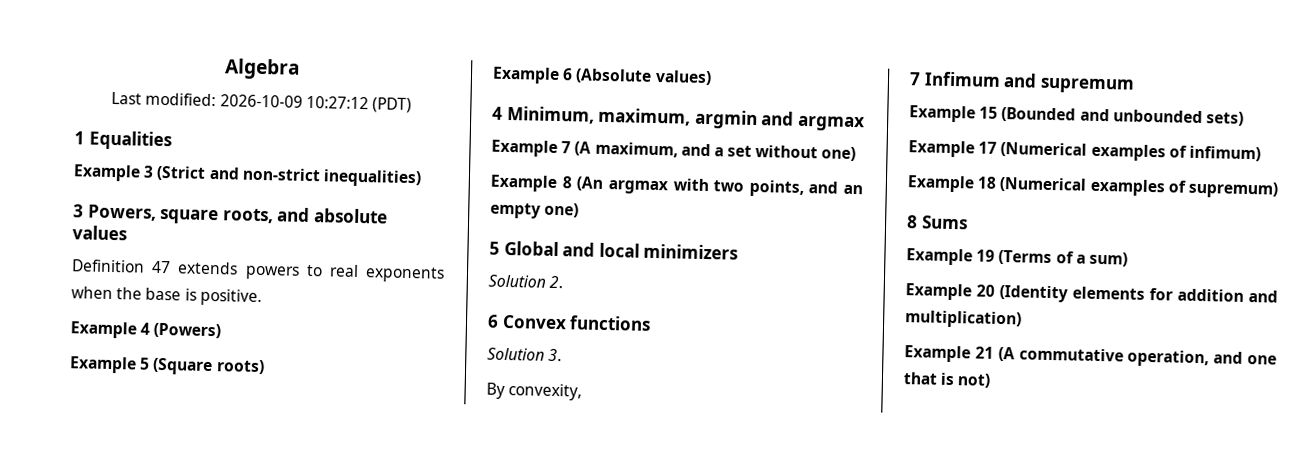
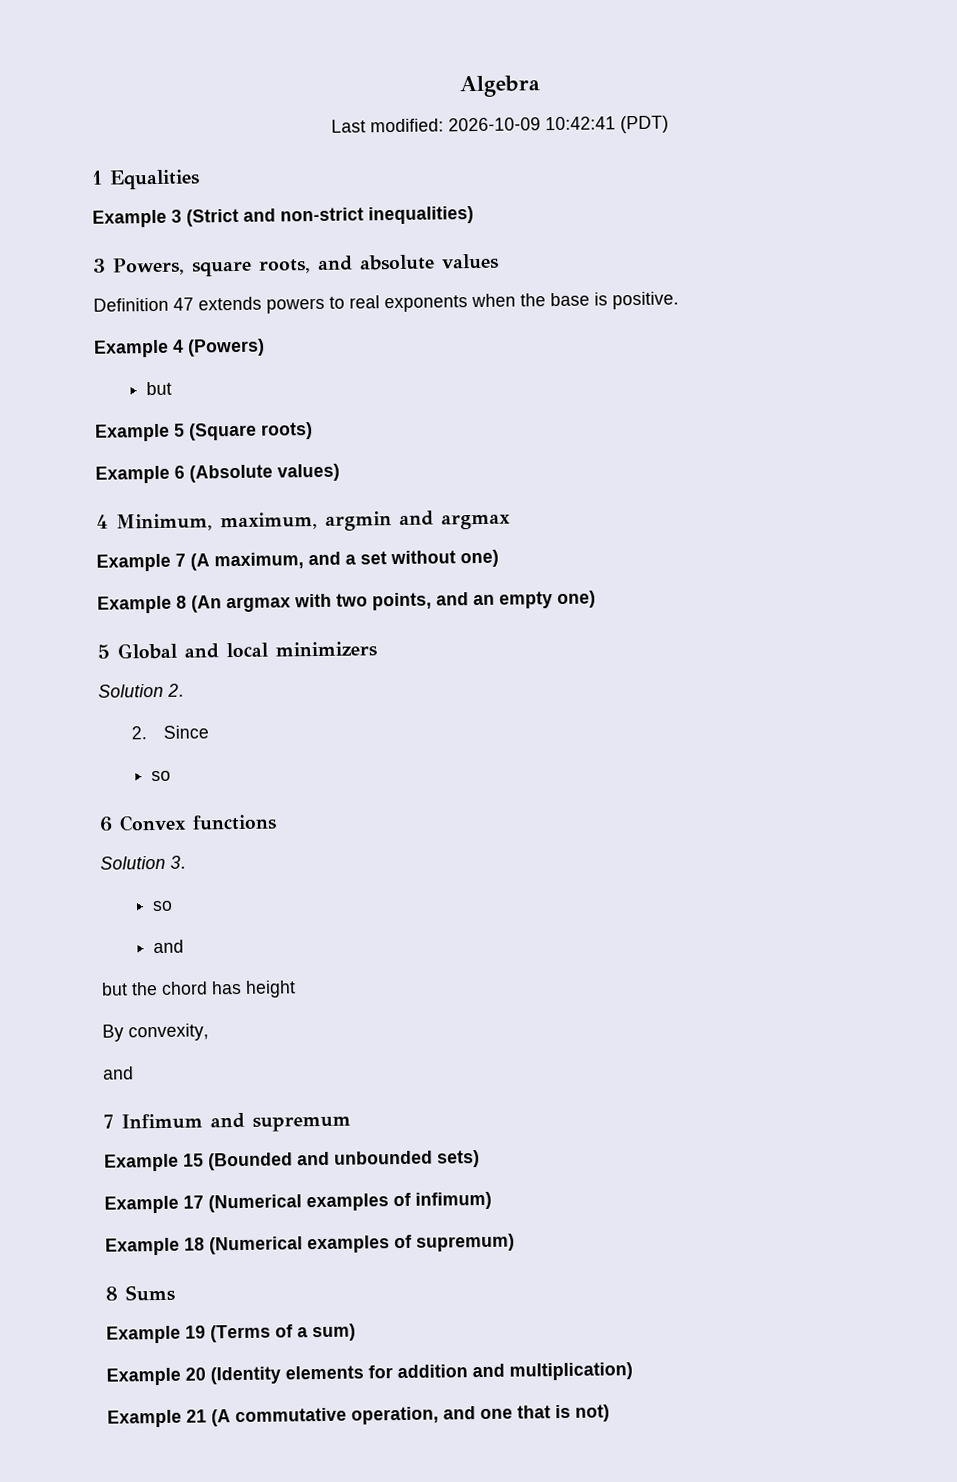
[305,95,369,110] 10:27:12 -> [545,116,616,131] 10:42:41
(222, 330) none -> [145,381,172,396] // but
(564, 282) none -> [130,725,210,740] [150,770,171,782] // 2. Since // so
(563, 355) none -> [151,900,173,912] [152,939,184,954] [101,980,296,998] // so // and // but the chord has height
(583, 392) none -> [103,1066,134,1080] // and

